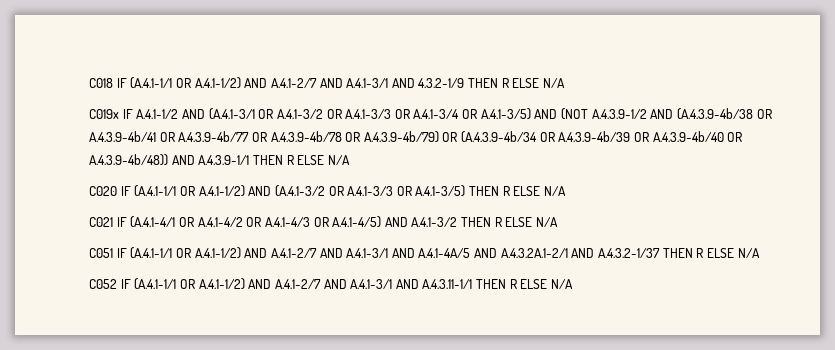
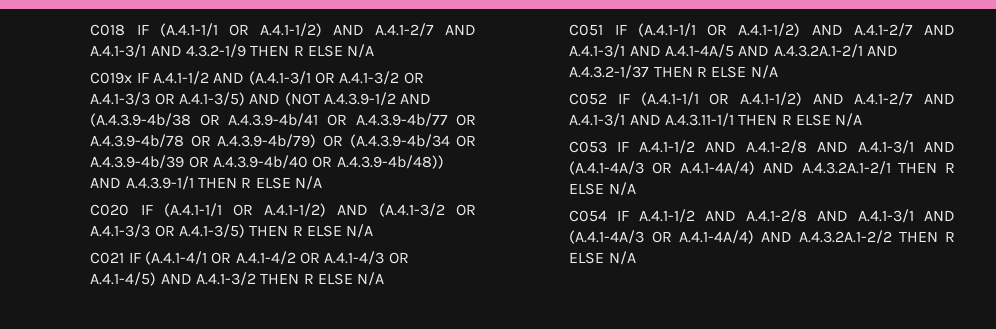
[413,109,478,119] A.4.1-3/4 OR -> (175, 99) none
(574, 284) none -> [569,140,955,154] [569,161,955,175] [569,182,636,196] [569,209,955,223] [569,230,956,244] [569,251,636,265] // C053 IF A.4.1-1/2 AND A.4.1-2/8 AND A.4.1-3/1 AND (A.4.1-4A/3 OR A.4.1-4A/4) AND A.4.3.2A.1-2/1 THEN R ELSE N/A // C054 IF A.4.1-1/2 AND A.4.1-2/8 AND A.4.1-3/1 AND (A.4.1-4A/3 OR A.4.1-4A/4) AND A.4.3.2A.1-2/2 THEN R ELSE N/A

